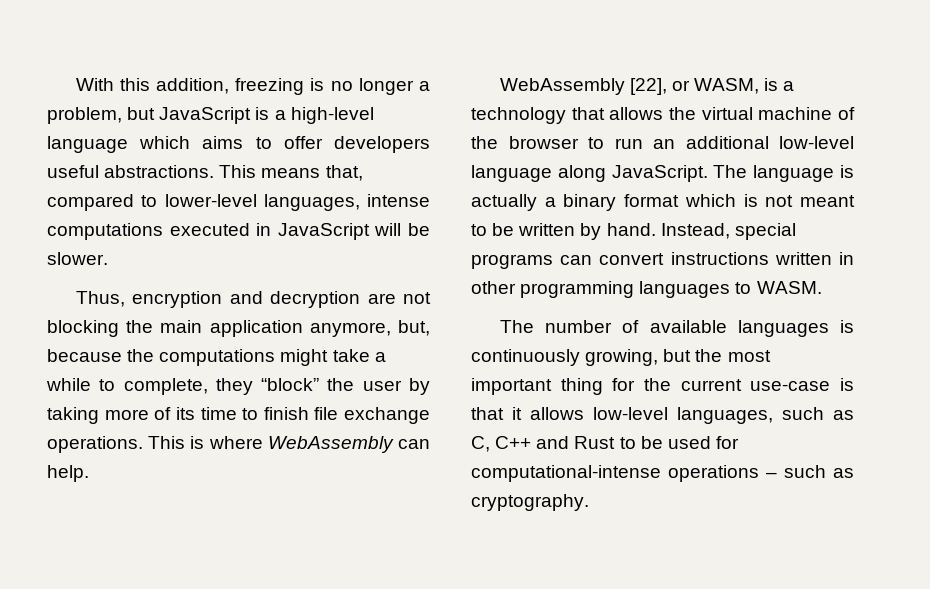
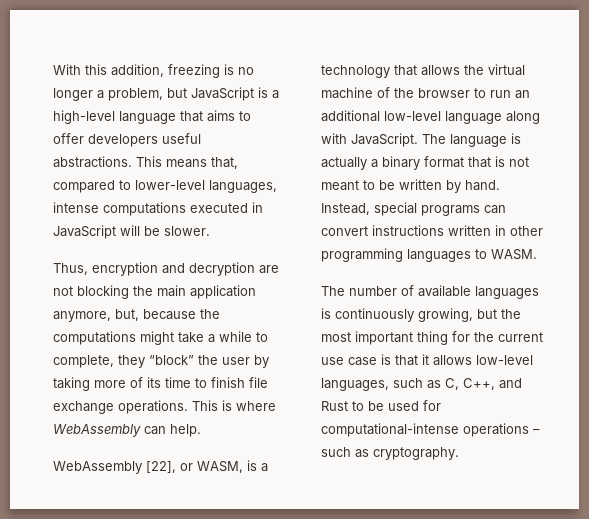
[139,136,191,149] which -> [180,111,203,122] that
(606, 173) none -> [321,133,347,144] with
[684,194,736,207] which -> [468,157,491,168] that
[750,381,831,391] use-case -> [321,357,377,366] use case
[495,436,532,449] C++ -> [463,378,495,390] C++,

